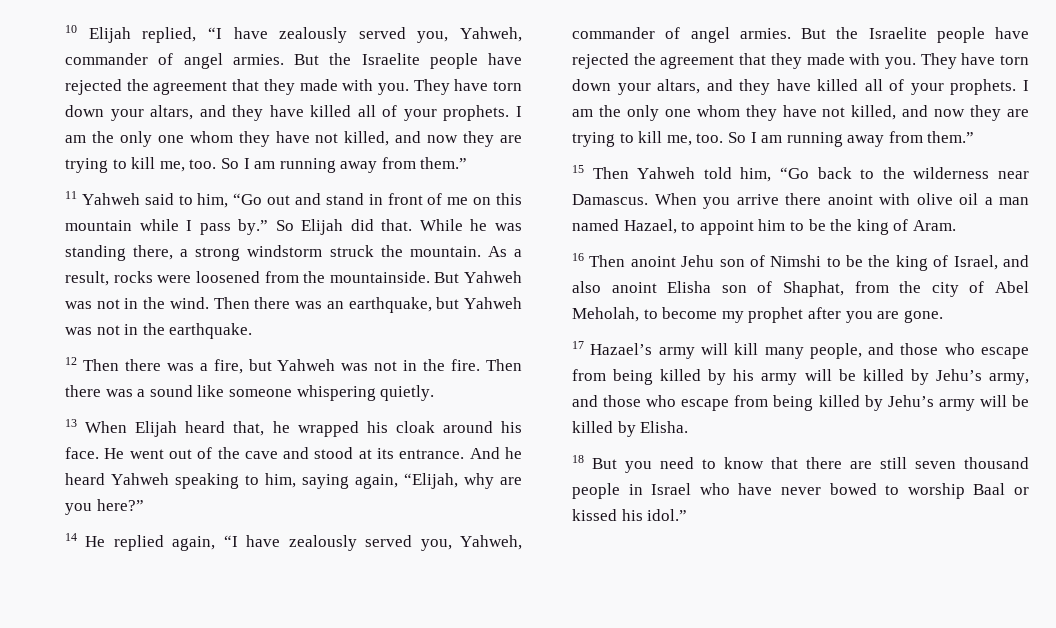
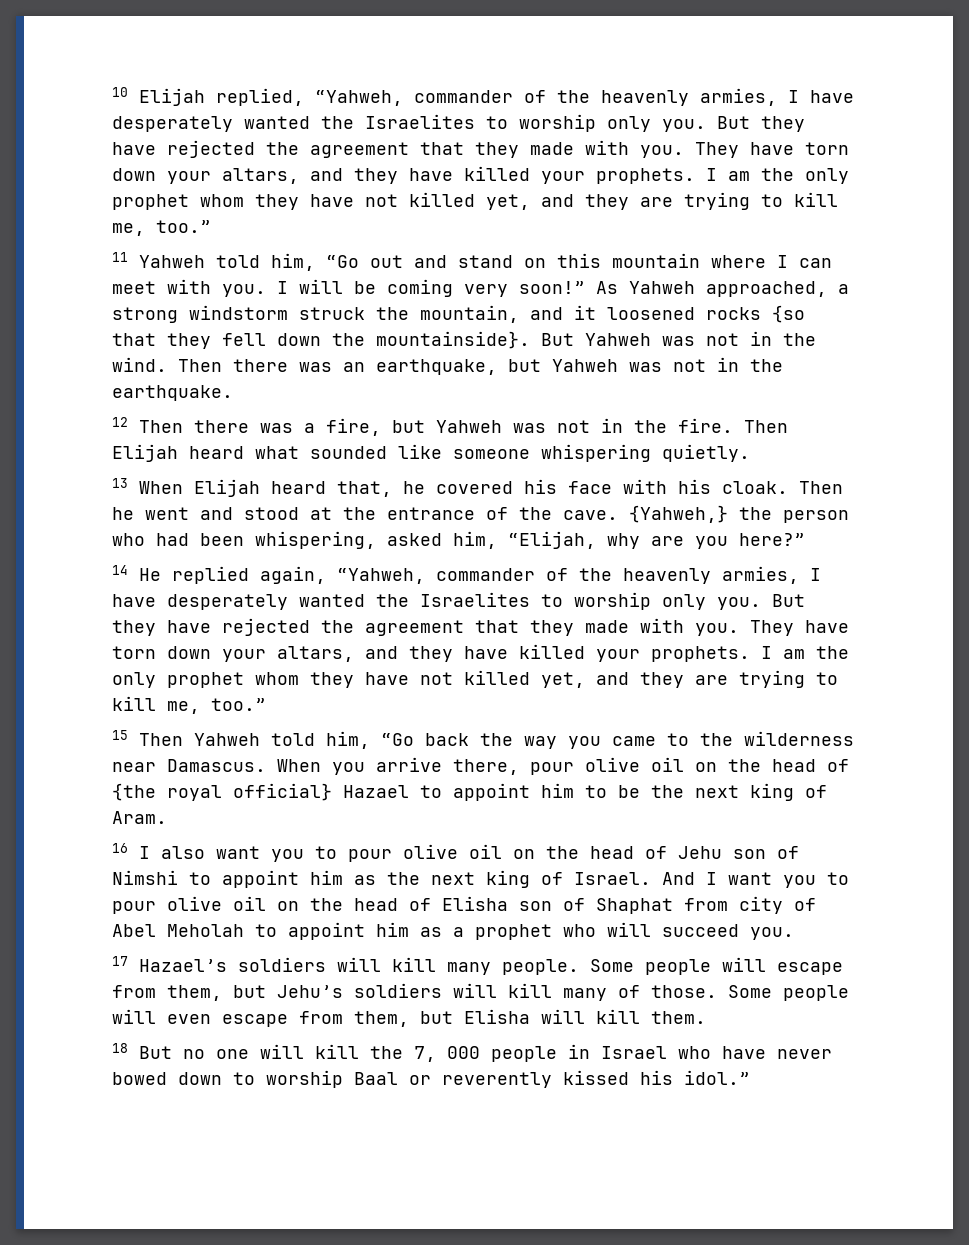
[207,27,522,43] [65,53,478,69] “I have zealously served you, Yahweh, commander of angel armies. But the Israelite people -> [315,88,854,106] [112,114,805,132] “Yahweh, commander of the heavenly armies, I have desperately wanted the Israelites to worship only you. But they
[357,105,522,121] [65,131,522,147] [65,157,468,173] all of your prophets. I am the only one whom they have not killed, and now they are trying to kill me, too. So I am running away from them.” -> [541,168,849,184] [112,192,838,210] [112,220,211,236] your prophets. I am the only prophet whom they have not killed yet, and they are trying to kill me, too.”
[144,193,193,205] said to -> [216,255,260,268] told
[368,193,522,205] [65,219,522,235] [65,245,174,261] in front of me on this mountain while I pass by.” So Elijah did that. While he was standing there, -> [524,253,832,268] [112,279,827,297] on this mountain where I can meet with you. I will be coming very soon!” As Yahweh approached,
[409,246,522,257] [65,271,430,286] mountain. As a result, rocks were loosened from the mountainside. -> [420,305,805,323] [112,331,530,349] mountain, and it loosened rocks {so that they fell down the mountainside}.
[65,385,193,397] there was a sound -> [112,444,387,462] Elijah heard what sounded
[297,421,522,437] [65,447,523,459] [65,473,398,489] wrapped his cloak around his face. He went out of the cave and stood at its entrance. And he heard Yahweh speaking to him, saying again, -> [436,479,843,494] [112,505,849,523] [112,531,497,549] covered his face with his cloak. Then he went and stood at the entrance of the cave. {Yahweh,} the person who had been whispering, asked him,
[223,535,522,551] [572,27,985,43] “I have zealously served you, Yahweh, commander of angel armies. But the Israelite people -> [337,566,821,584] [112,592,805,610] [112,620,156,636] “Yahweh, commander of the heavenly armies, I have desperately wanted the Israelites to worship only you. But they
[864,79,1029,95] [572,105,1029,121] [572,131,975,147] all of your prophets. I am the only one whom they have not killed, and now they are trying to kill me, too. So I am running away from them.” -> [596,646,849,662] [112,670,838,688] [112,696,266,714] your prophets. I am the only prophet whom they have not killed yet, and they are trying to kill me, too.”
(852, 173) none -> [480,733,656,749] the way you came
[785,193,1029,205] [572,219,677,234] there anoint with olive oil a man named Hazael, -> [453,757,849,775] [112,783,409,801] there, pour olive oil on the head of {the royal official} Hazael
(853, 225) none -> [695,785,739,798] next
[589,255,676,267] Then anoint -> [139,844,667,862] I also want you to pour olive oil on the head of
[846,255,1029,271] [572,281,1029,297] [572,307,943,323] be the king of Israel, and also anoint Elisha son of Shaphat, from the city of Abel Meholah, to become my prophet after you are gone. -> [222,870,849,888] [112,896,816,914] [112,922,794,940] appoint him as the next king of Israel. And I want you to pour olive oil on the head of Elisha son of Shaphat from city of Abel Meholah to appoint him as a prophet who will succeed you.
[658,343,1029,359] [572,369,1029,385] [572,395,1029,411] [572,421,689,437] [572,455,1029,473] army will kill many people, and those who escape from being killed by his army will be killed by Jehu’s army, and those who escape from being killed by Jehu’s army will be killed by Elisha. // 18 But you need to know that there are still seven thousand -> [238,957,843,975] [112,983,849,1001] [112,1009,706,1027] [112,1043,480,1062] soldiers will kill many people. Some people will escape from them, but Jehu’s soldiers will kill many of those. Some people will even escape from them, but Elisha will kill them. // 18 But no one will kill the 7, 000
(877, 489) none -> [178,1072,222,1085] down
(1029, 491) none -> [442,1072,552,1088] reverently

